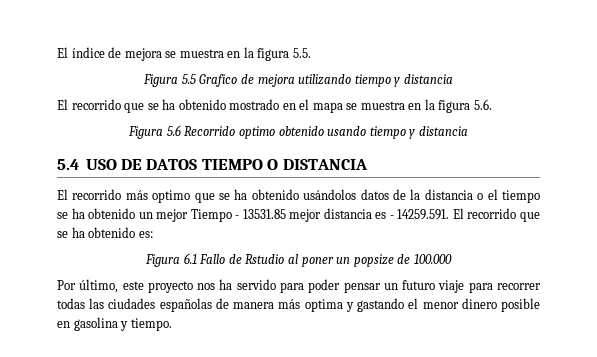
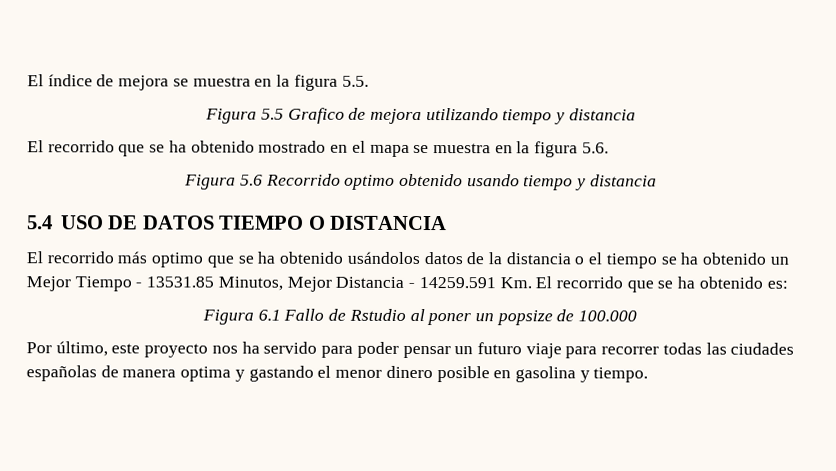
[156,209,189,222] mejor -> [26,276,71,292] Mejor
[289,208,450,222] mejor distancia es - 14259.591. -> [217,276,532,292] Minutos, Mejor Distancia - 14259.591 Km.
[278,299,301,309] más -> (177, 373) none

